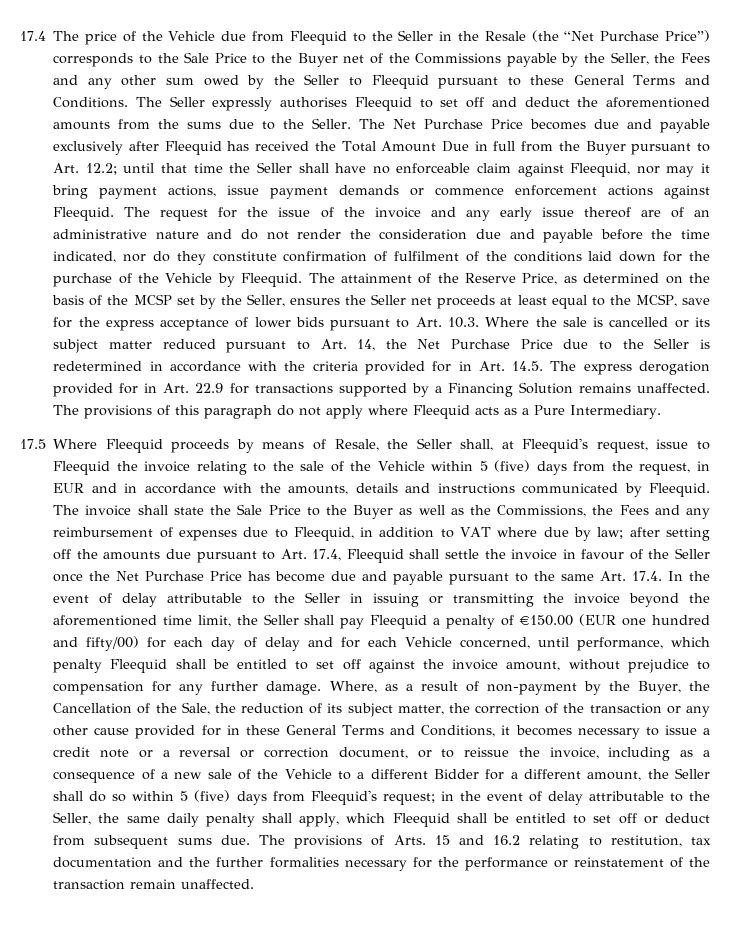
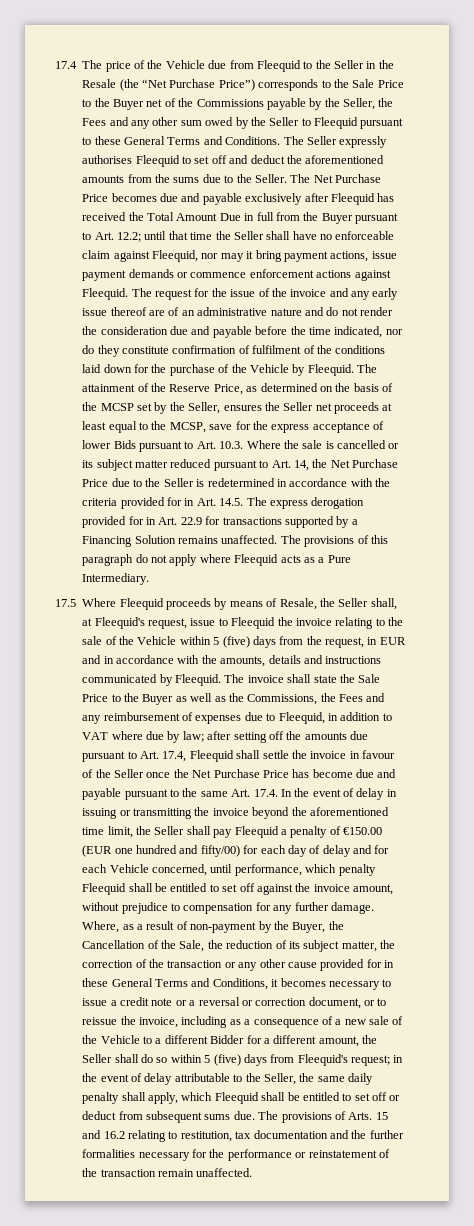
[295,317,324,327] bids -> [113,440,136,449] Bids
[166,592,341,604] attributable to the Seller -> (385, 794) none

